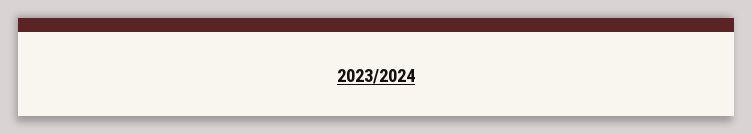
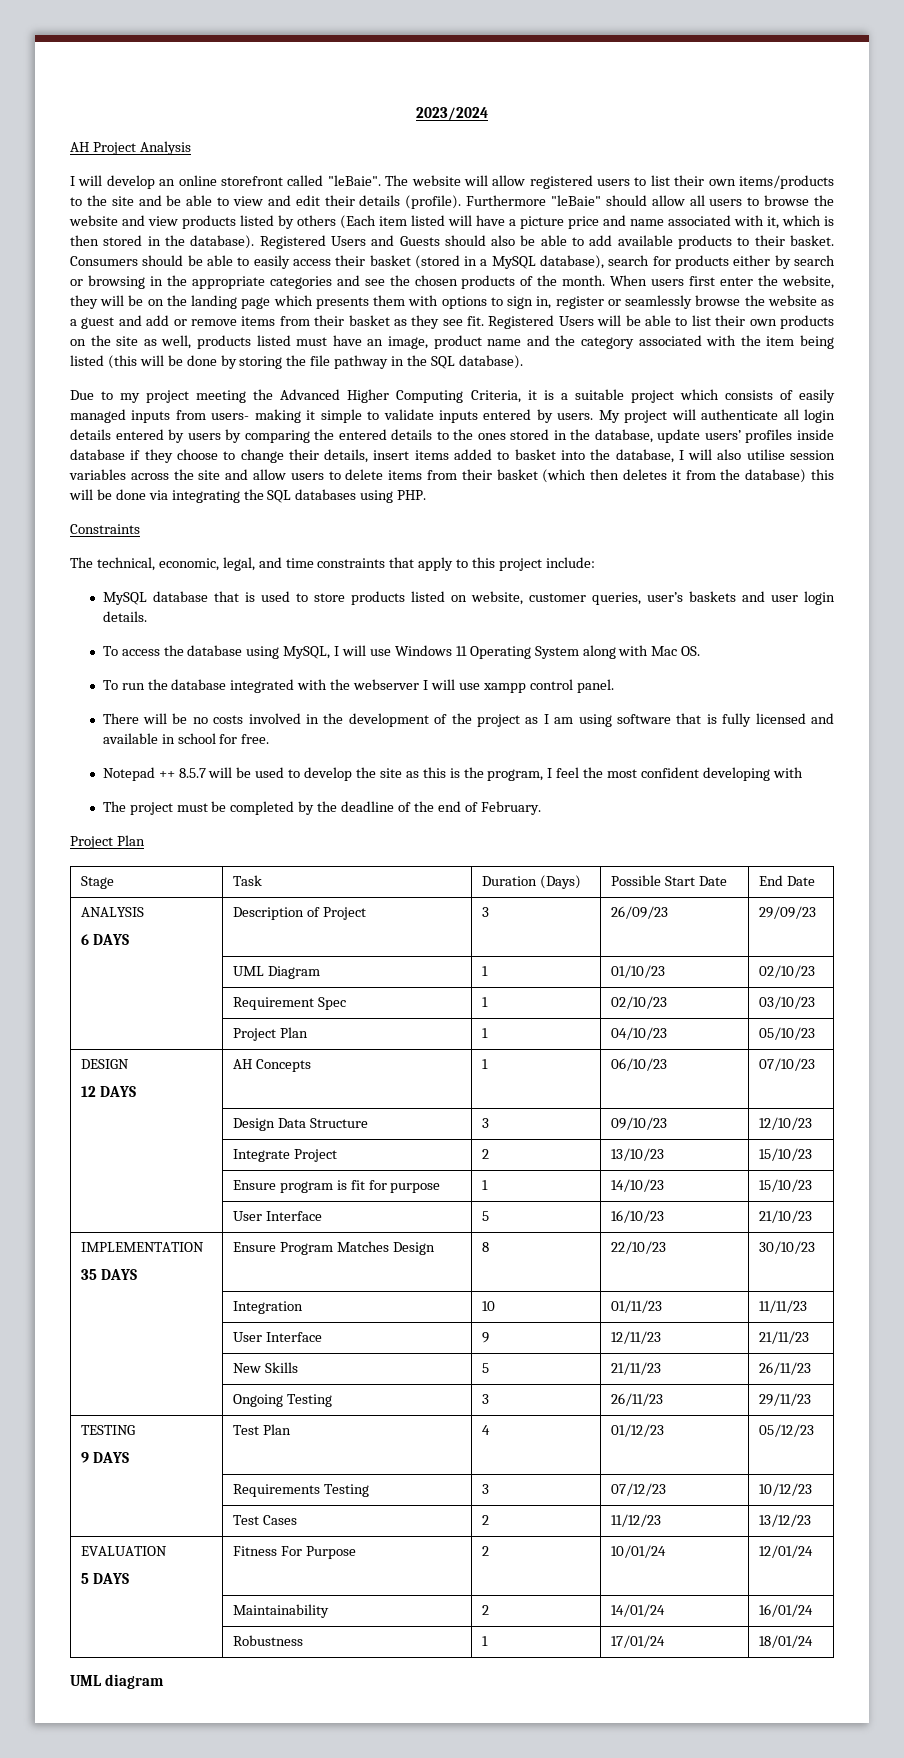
(415, 76) none -> [70,141,191,155] [70,175,835,189] [70,195,835,209] [69,215,834,229] [70,235,834,249] [70,255,835,269] [70,275,834,289] [70,295,834,309] [70,315,835,329] [70,335,835,349] [70,355,523,369] [70,389,835,403] [70,409,836,423] [70,429,834,443] [70,449,835,463] [69,469,834,483] [69,489,427,503] [70,524,140,534] [70,557,595,571] [102,591,835,605] [102,611,147,622] [102,645,701,659] [102,679,614,693] [102,713,835,727] [102,733,270,744] [102,767,803,781] [102,801,541,815] [70,835,145,849] [80,876,114,889] [232,875,262,886] [481,875,581,889] [610,875,727,886] [758,875,815,886] [80,907,144,917] [80,934,129,945] [232,907,366,920] [481,907,489,917] [610,906,668,919] [758,906,816,919] [232,966,320,979] [481,966,488,976] [610,965,665,978] [758,965,815,978] [232,997,346,1010] [481,997,488,1007] [610,996,667,1009] [758,996,815,1009] [232,1027,308,1041] [481,1028,488,1038] [610,1027,667,1040] [758,1027,815,1040] [80,1059,129,1069] [80,1086,136,1097] [232,1059,311,1072] [481,1059,488,1069] [610,1058,667,1071] [758,1058,815,1071] [232,1118,368,1131] [481,1118,489,1128] [610,1117,667,1130] [758,1117,812,1130] [232,1149,337,1162] [481,1149,489,1159] [610,1148,664,1161] [758,1148,812,1161] [232,1180,441,1193] [481,1180,488,1190] [610,1179,664,1192] [758,1179,812,1192] [232,1211,322,1221] [481,1211,489,1221] [610,1210,664,1223] [758,1210,812,1223] [80,1242,204,1252] [80,1269,137,1280] [232,1241,435,1255] [481,1242,489,1252] [610,1241,666,1254] [758,1241,815,1254] [232,1301,303,1314] [481,1301,495,1311] [610,1300,662,1313] [758,1300,807,1313] [232,1332,322,1342] [481,1332,489,1343] [610,1331,661,1344] [758,1331,809,1344] [232,1362,298,1373] [481,1363,489,1373] [610,1362,661,1375] [758,1362,811,1375] [232,1394,332,1407] [481,1394,489,1404] [610,1393,663,1406] [758,1393,811,1406] [80,1425,135,1435] [80,1452,129,1463] [232,1424,291,1435] [481,1425,490,1435] [610,1424,664,1437] [758,1424,814,1437] [232,1484,369,1497] [481,1484,489,1494] [610,1483,666,1496] [758,1483,812,1496] [232,1515,297,1525] [481,1515,489,1525] [610,1514,661,1527] [758,1514,811,1527] [80,1546,167,1556] [80,1573,129,1584] [232,1546,356,1559] [481,1546,489,1556] [610,1545,666,1558] [758,1545,813,1558] [232,1604,329,1618] [481,1605,489,1615] [610,1604,665,1617] [758,1604,813,1617] [232,1635,303,1646] [481,1636,488,1646] [610,1635,665,1648] [758,1635,813,1648] [70,1674,164,1689] // AH Project Analysis // I will develop an online storefront called "leBaie". The website will allow registered users to list their own items/products to the site and be able to view and edit their details (profile). Furthermore "leBaie" should allow all users to browse the website and view products listed by others (Each item listed will have a picture price and name associated with it, which is then stored in the database). Registered Users and Guests should also be able to add available products to their basket. Consumers should be able to easily access their basket (stored in a MySQL database), search for products either by search or browsing in the appropriate categories and see the chosen products of the month. When users first enter the website, they will be on the landing page which presents them with options to sign in, register or seamlessly browse the website as a guest and add or remove items from their basket as they see fit. Registered Users will be able to list their own products on the site as well, products listed must have an image, product name and the category associated with the item being listed (this will be done by storing the file pathway in the SQL database). // Due to my project meeting the Advanced Higher Computing Criteria, it is a suitable project which consists of easily managed inputs from users- making it simple to validate inputs entered by users. My project will authenticate all login details entered by users by comparing the entered details to the ones stored in the database, update users’ profiles inside database if they choose to change their details, insert items added to basket into the database, I will also utilise session variables across the site and allow users to delete items from their basket (which then deletes it from the database) this will be done via integrating the SQL databases using PHP. // Constraints // The technical, economic, legal, and time constraints that apply to this project include: // MySQL database that is used to store products listed on website, customer queries, user’s baskets and user login details. // To access the database using MySQL, I will use Windows 11 Operating System along with Mac OS. // To run the database integrated with the webserver I will use xampp control panel. // There will be no costs involved in the development of the project as I am using software that is fully licensed and available in school for free. // Notepad ++ 8.5.7 will be used to develop the site as this is the program, I feel the most confident developing with // The project must be completed by the deadline of the end of February. // Project Plan // Stage | Task | Duration (Days) | Possible Start Date | End Date // ANALYSIS // 6 DAYS | Description of Project | 3 | 26/09/23 | 29/09/23 // | UML Diagram | 1 | 01/10/23 | 02/10/23 // | Requirement Spec | 1 | 02/10/23 | 03/10/23 // | Project Plan | 1 | 04/10/23 | 05/10/23 // DESIGN // 12 DAYS | AH Concepts | 1 | 06/10/23 | 07/10/23 // | Design Data Structure | 3 | 09/10/23 | 12/10/23 // | Integrate Project | 2 | 13/10/23 | 15/10/23 // | Ensure program is fit for purpose | 1 | 14/10/23 | 15/10/23 // | User Interface | 5 | 16/10/23 | 21/10/23 // IMPLEMENTATION // 35 DAYS | Ensure Program Matches Design | 8 | 22/10/23 | 30/10/23 // | Integration | 10 | 01/11/23 | 11/11/23 // | User Interface | 9 | 12/11/23 | 21/11/23 // | New Skills | 5 | 21/11/23 | 26/11/23 // | Ongoing Testing | 3 | 26/11/23 | 29/11/23 // TESTING // 9 DAYS | Test Plan | 4 | 01/12/23 | 05/12/23 // | Requirements Testing | 3 | 07/12/23 | 10/12/23 // | Test Cases | 2 | 11/12/23 | 13/12/23 // EVALUATION // 5 DAYS | Fitness For Purpose | 2 | 10/01/24 | 12/01/24 // | Maintainability | 2 | 14/01/24 | 16/01/24 // | Robustness | 1 | 17/01/24 | 18/01/24 // UML diagram

